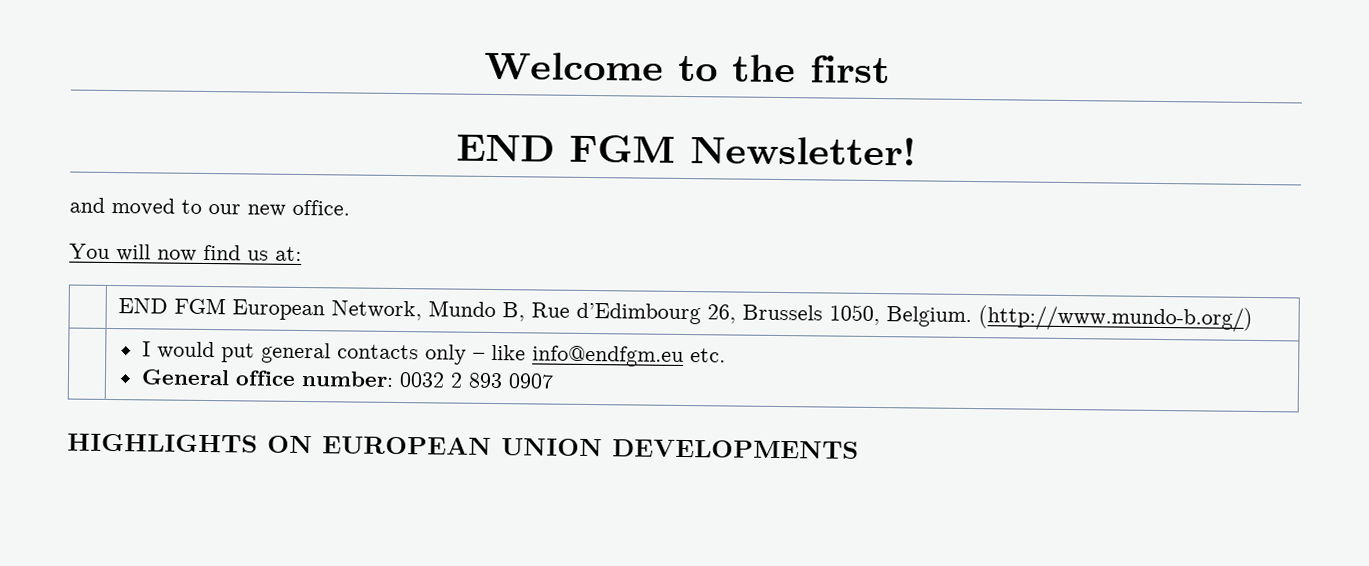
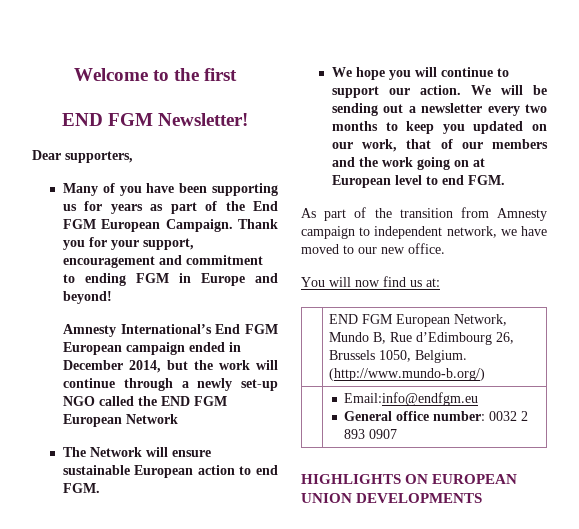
[69,197,105,213] and -> [32,150,133,163] [62,183,278,196] [62,201,278,214] [62,219,278,232] [62,237,194,250] [62,255,263,268] [62,273,279,286] [62,291,112,304] [63,324,278,337] [63,342,242,355] [63,360,278,373] [63,378,278,391] [63,396,228,406] [63,414,179,427] [62,447,211,457] [62,465,278,478] [62,483,100,493] [331,67,509,80] [331,85,547,98] [331,103,547,116] [331,121,547,134] [331,139,548,152] [331,157,485,170] [331,175,505,188] [301,207,547,221] [301,226,547,239] Dear supporters, // Many of you have been supporting us for years as part of the End FGM European Campaign. Thank you for your support, encouragement and commitment to ending FGM in Europe and beyond! // Amnesty International’s End FGM European campaign ended in December 2014, but the work will continue through a newly set-up NGO called the END FGM European Network // The Network will ensure sustainable European action to end FGM. // We hope you will continue to support our action. We will be sending out a newsletter every two months to keep you updated on our work, that of our members and the work going on at European level to end FGM. // As part of the transition from Amnesty campaign to independent network, we have
[141,341,726,367] I would put general contacts only – like info@endfgm.eu etc. -> [344,392,479,406] Email:info@endfgm.eu

